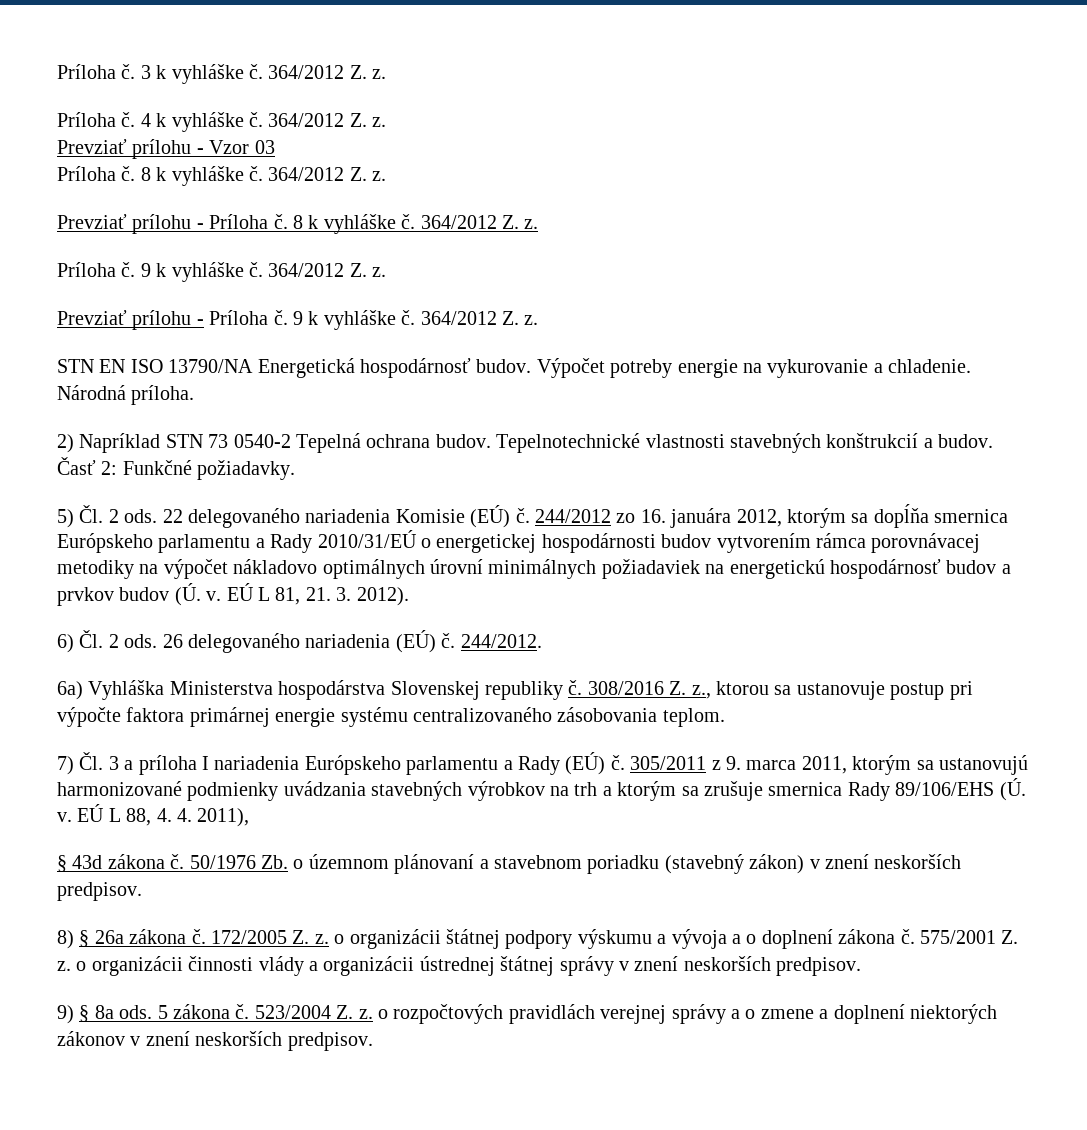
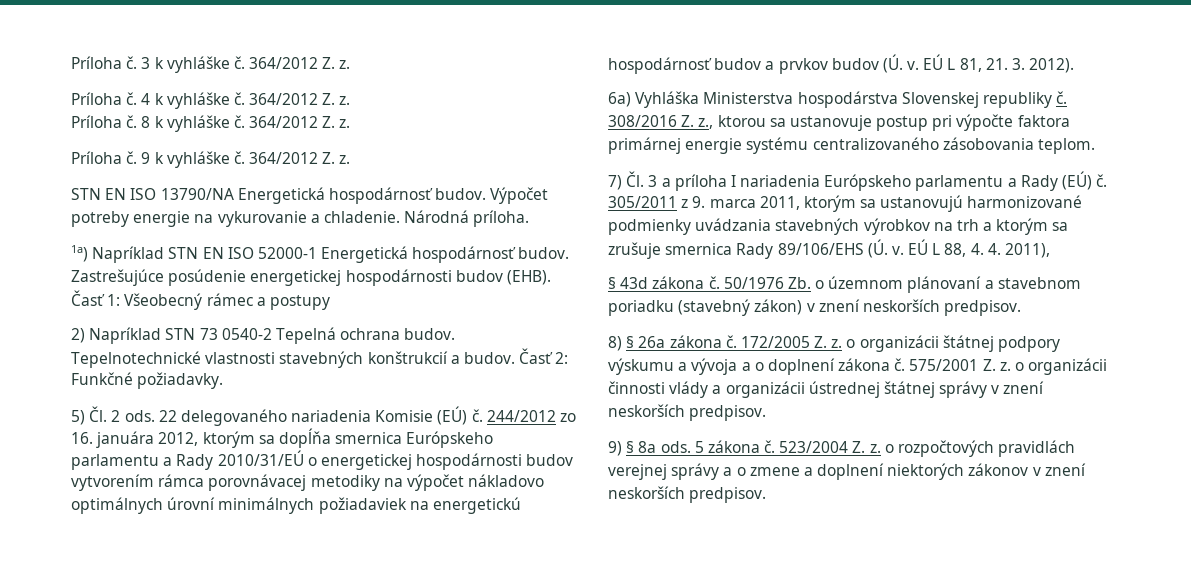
[57,139,275,159] [57,166,387,186] [57,214,539,234] [57,262,387,282] [57,310,204,330] // Prevziať prílohu - Vzor 03 // Príloha č. 8 k vyhláške č. 364/2012 Z. z. // Prevziať prílohu - Príloha č. 8 k vyhláške č. 364/2012 Z. z. // Príloha č. 9 k vyhláške č. 364/2012 Z. z. // Prevziať prílohu - -> [71,115,351,132] // Príloha č. 8 k vyhláške č. 364/2012 Z. z. //
(195, 395) none -> [71,245,570,263] [71,269,551,286] [71,290,330,310] // 1a) Napríklad STN EN ISO 52000-1 Energetická hospodárnosť budov. Zastrešujúce posúdenie energetickej hospodárnosti budov (EHB). Časť 1: Všeobecný rámec a postupy
[57,630,542,653] // 6) Čl. 2 ods. 26 delegovaného nariadenia (EÚ) č. 244/2012. -> (1075, 65) none

